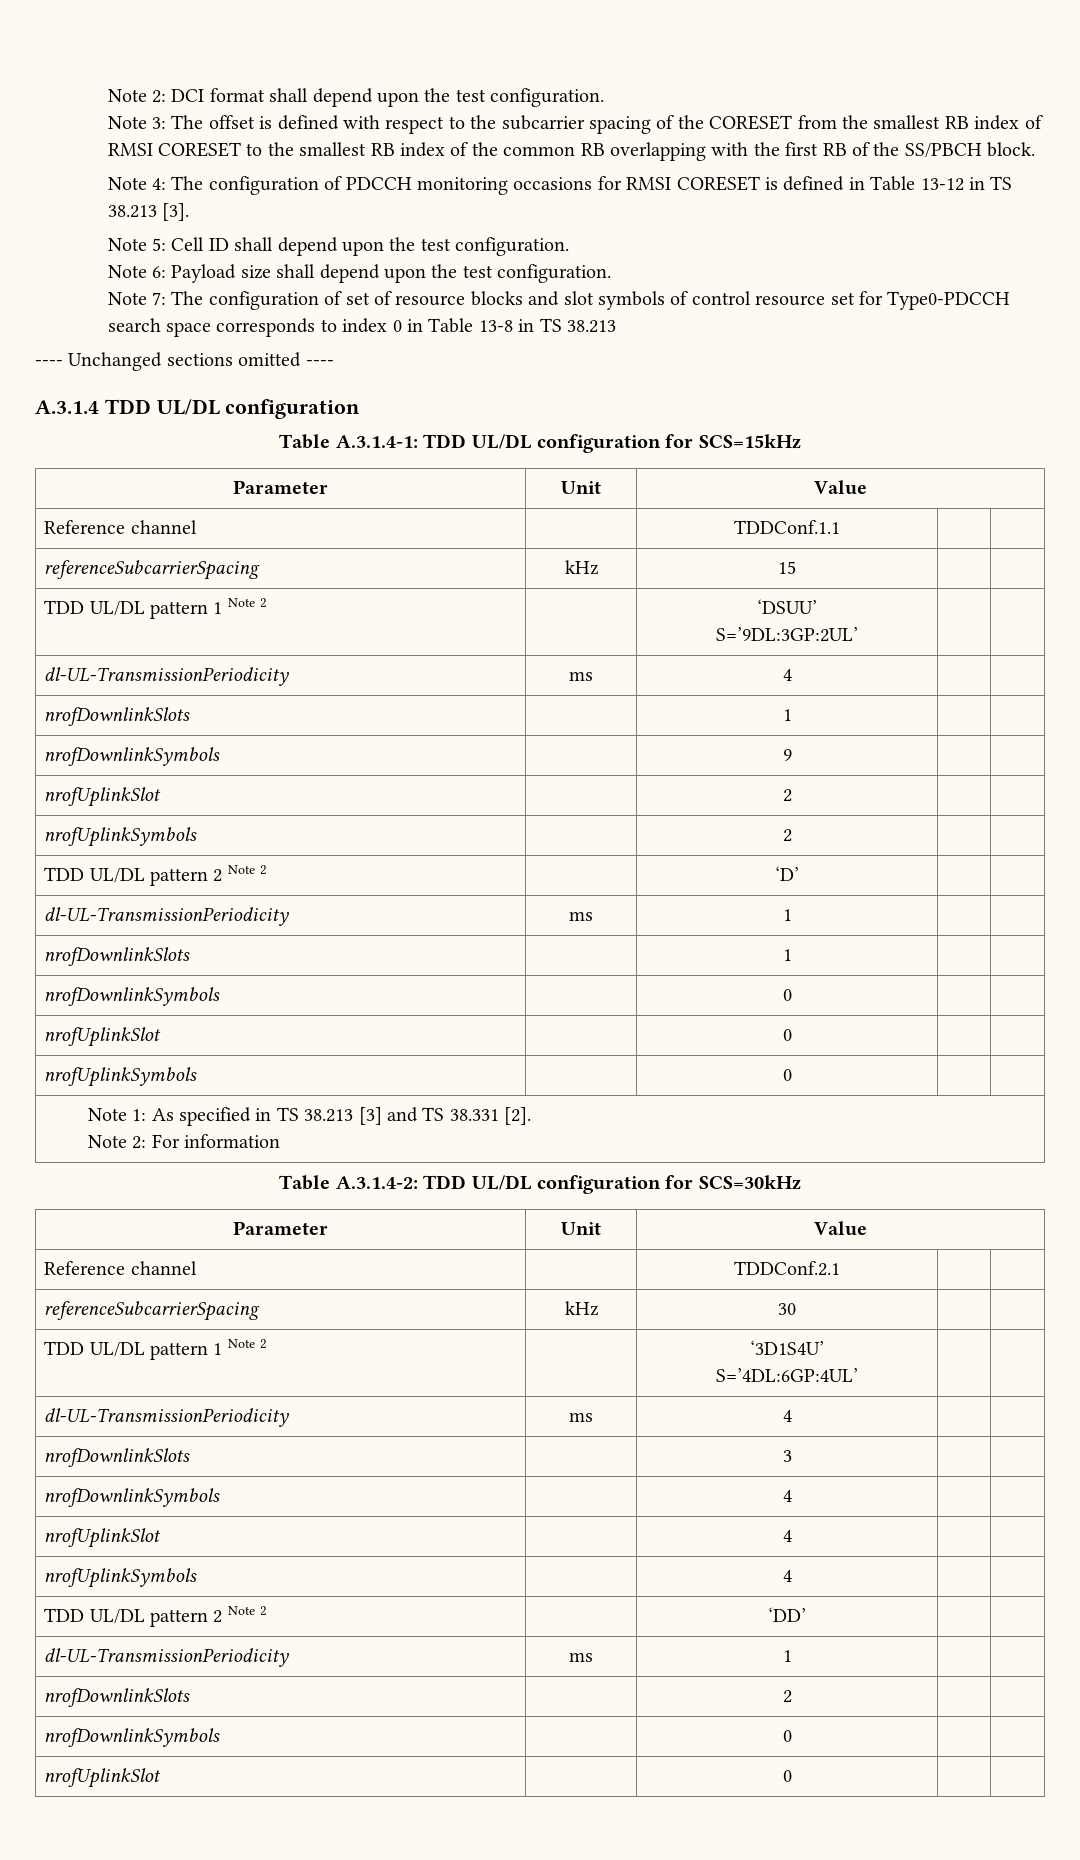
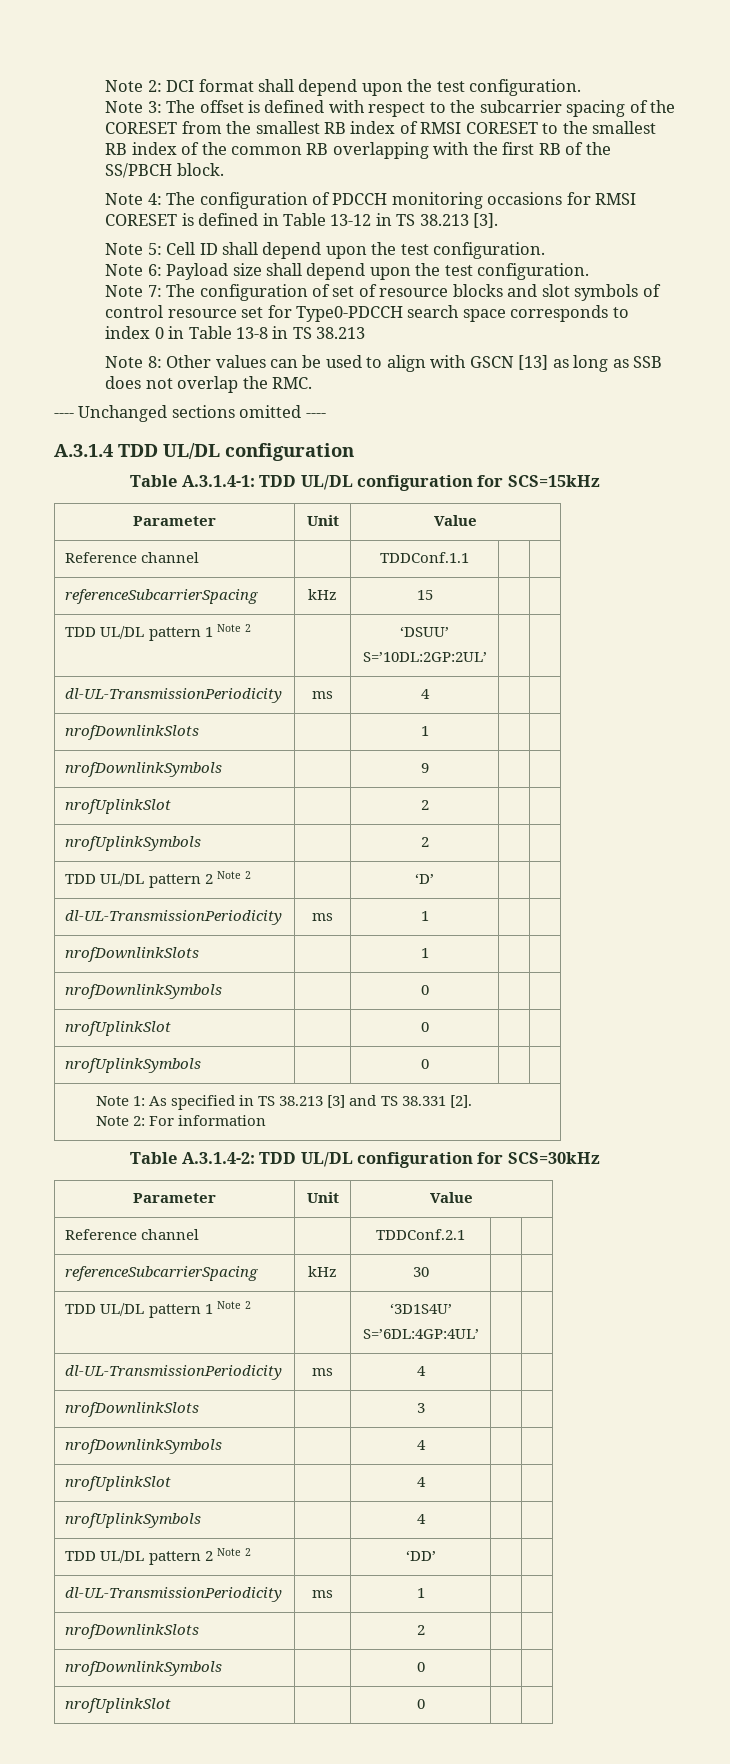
(617, 326) none -> [105,355,662,372] [105,376,312,393] // Note 8: Other values can be used to align with GSCN [13] as long as SSB does not overlap the RMC.
[716,627,858,642] S=’9DL:3GP:2UL’ -> [362,652,487,662] S=’10DL:2GP:2UL’
[716,1368,858,1382] S=’4DL:6GP:4UL’ -> [362,1329,479,1339] S=’6DL:4GP:4UL’

